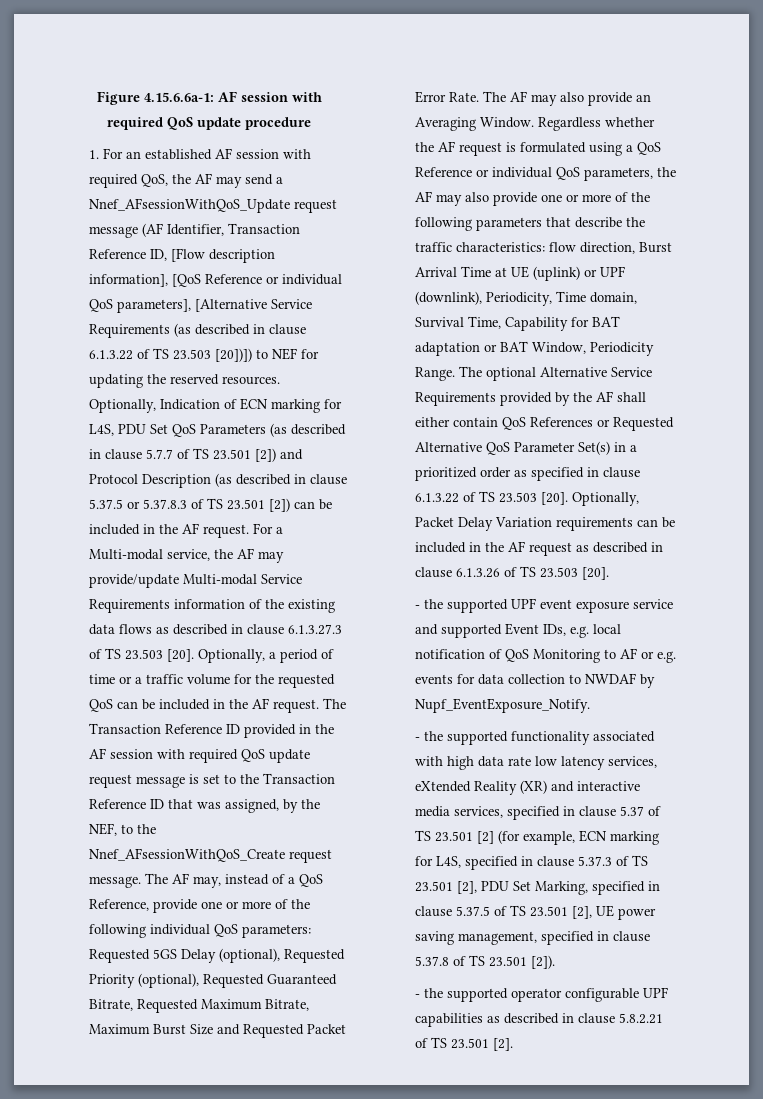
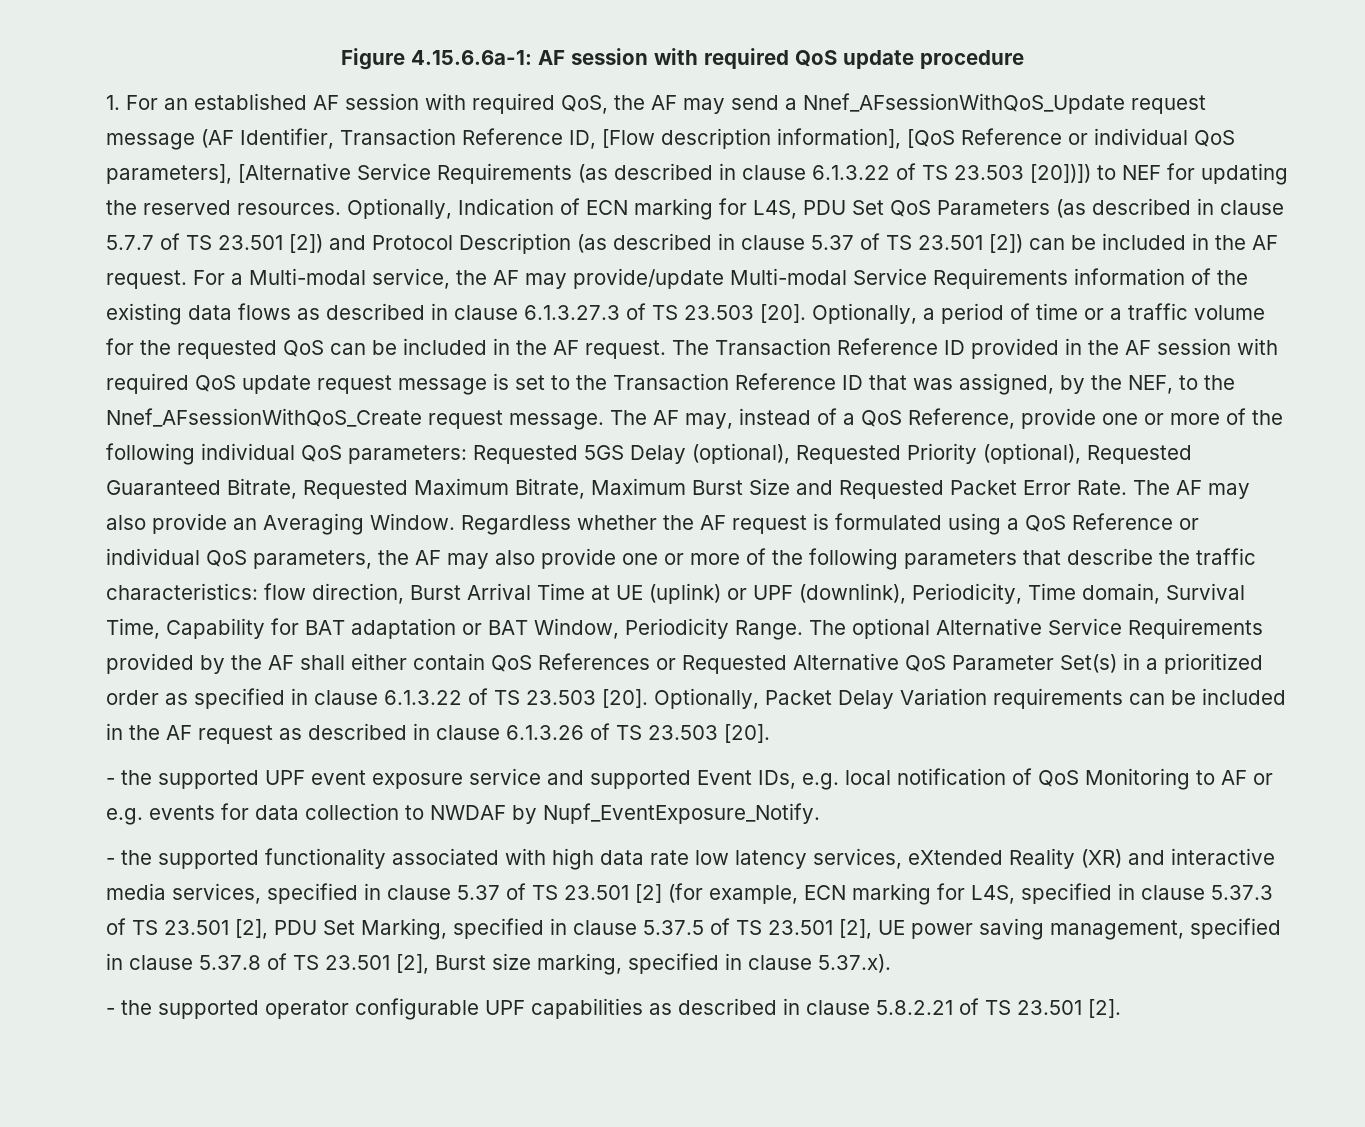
[89,499,188,509] 5.37.5 or 5.37.8.3 -> [810,235,854,250] 5.37
[531,955,556,969] [2]). -> [395,953,891,975] [2], Burst size marking, specified in clause 5.37.x).

